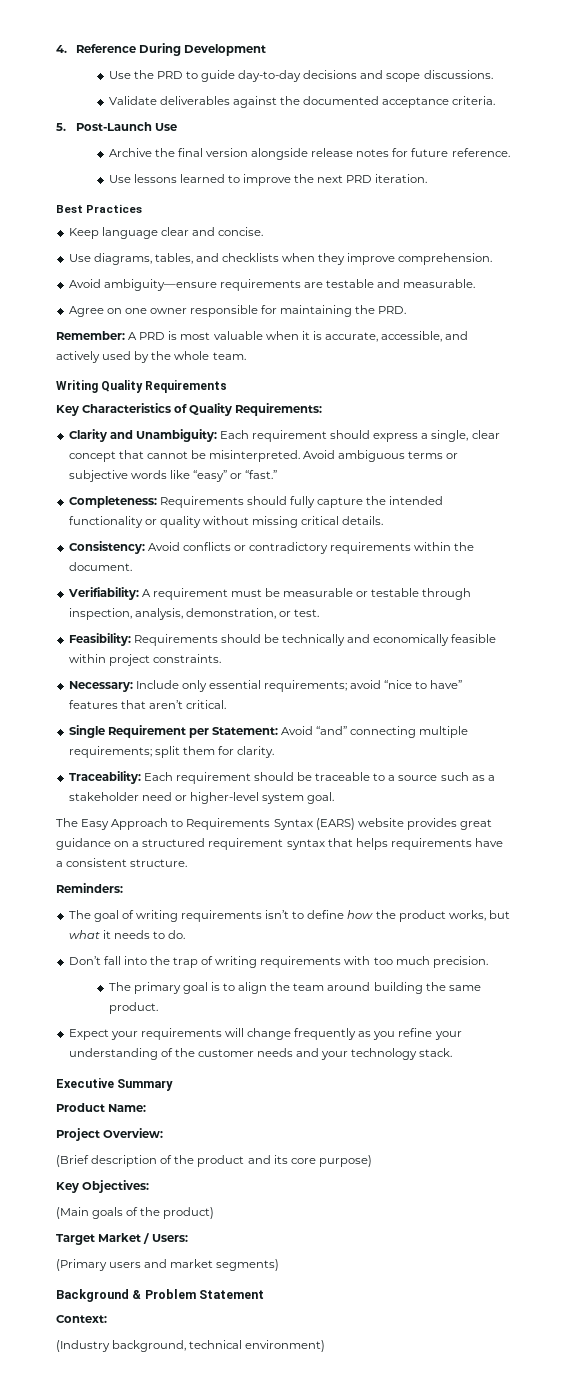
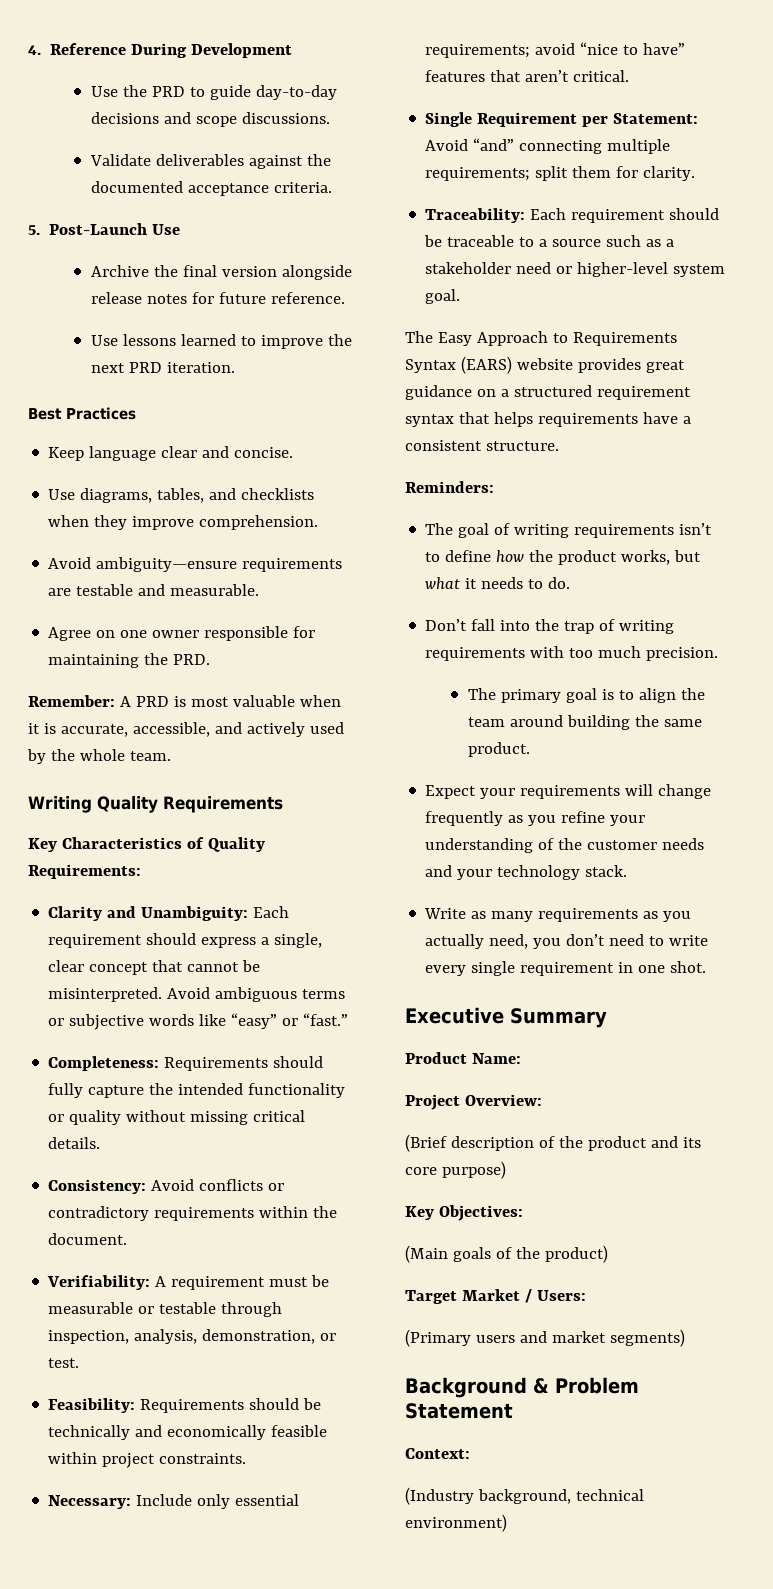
(453, 1052) none -> [424,908,692,922] [425,934,709,949] [425,961,707,976] // Write as many requirements as you actually need, you don’t need to write every single requirement in one shot.

